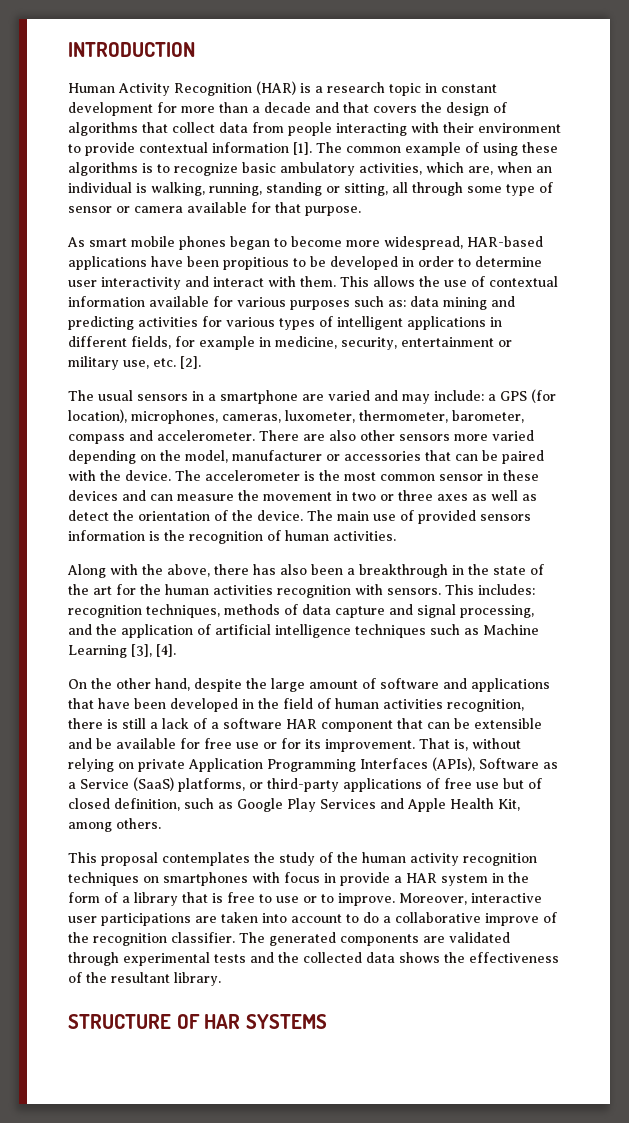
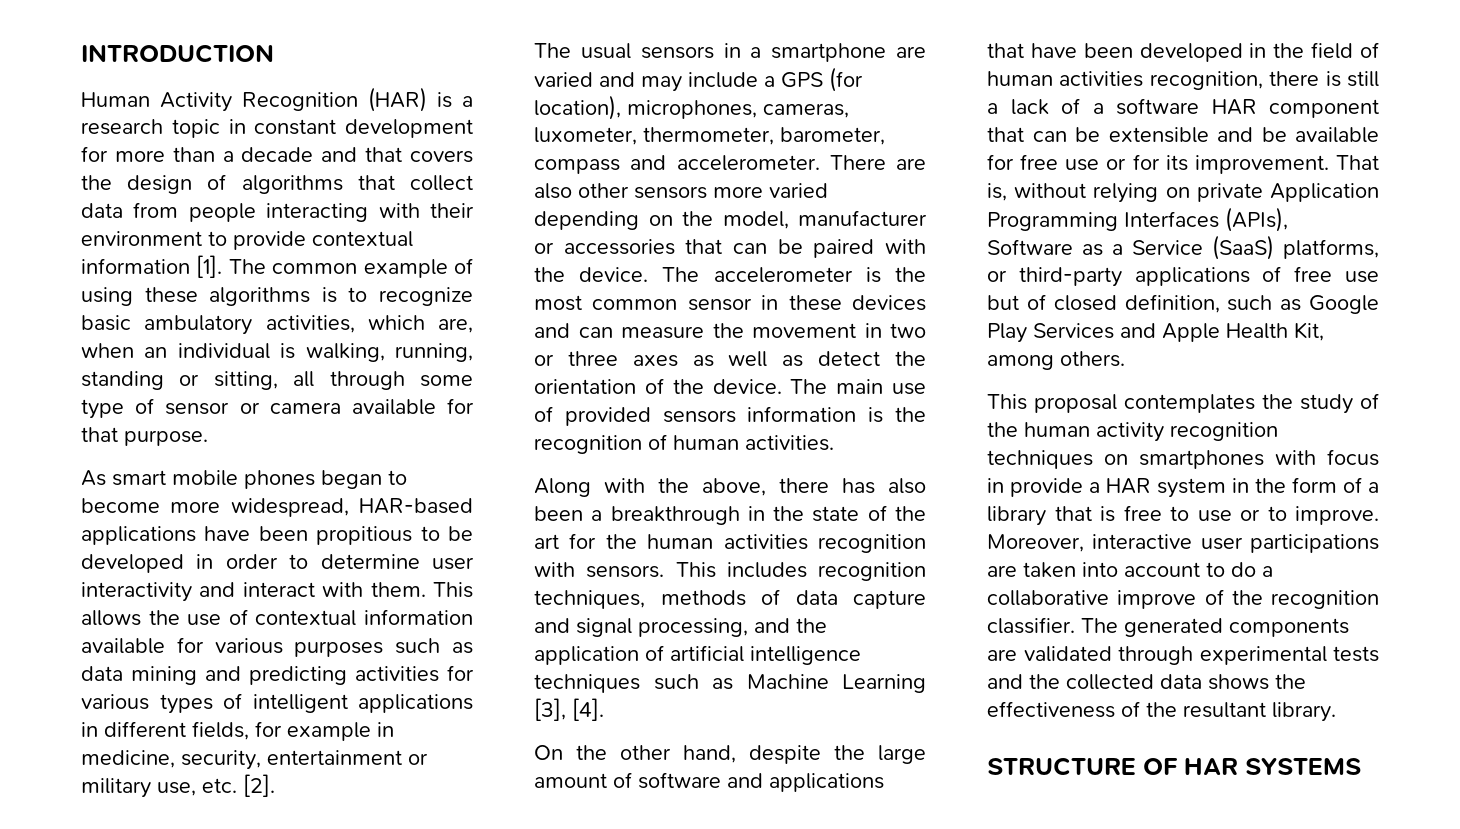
[388,300,406,307] as: -> [452,642,473,654] as
[434,390,484,401] include: -> [688,72,758,88] include
[478,584,535,595] includes: -> [726,562,807,578] includes

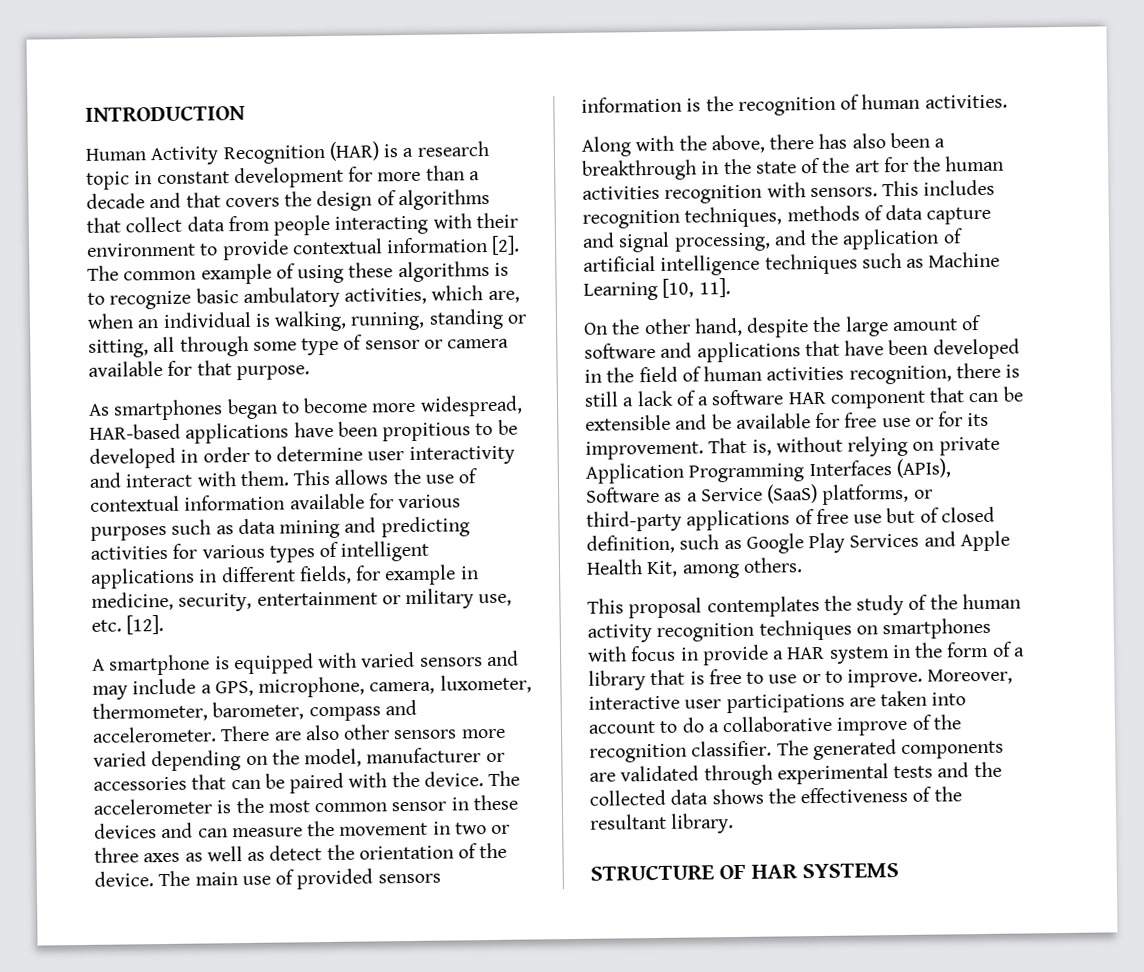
[196,255,223,278] [1]. -> [491,235,521,255] [2].
[112,470,315,489] smart mobile phones -> [113,399,224,421] smartphones
[243,774,275,797] [534,43,926,62] [534,67,863,92] [534,95,849,120] [2]. // The usual sensors in a smartphone are varied and may include a GPS (for location), microphones, cameras, -> [126,614,165,635] [92,650,519,676] [92,676,436,700] [12]. // A smartphone is equipped with varied sensors and may include a GPS, microphone, camera,
[534,698,604,721] [3], [4]. -> [662,278,731,298] [10, 11].

